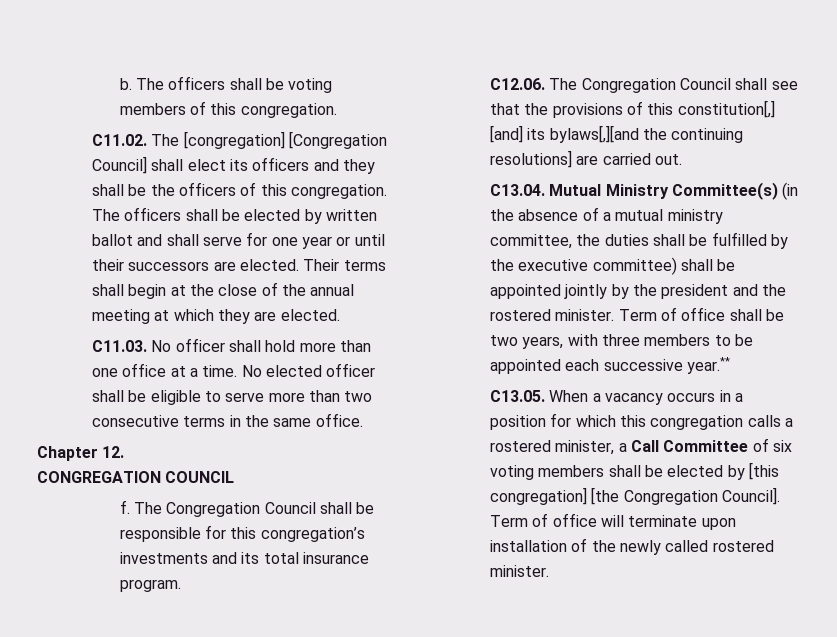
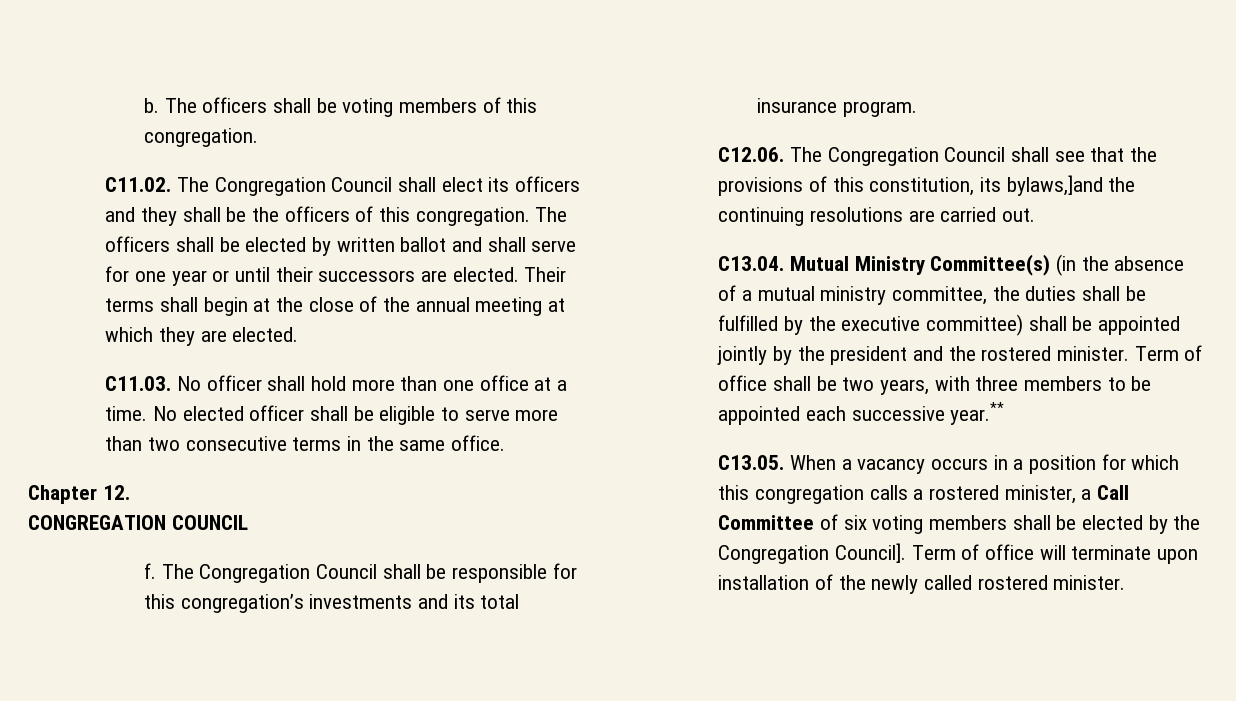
[183,131,388,149] [92,156,148,174] [congregation] [Congregation Council] -> [214,177,393,196] Congregation Council
[677,100,775,118] [490,125,639,143] constitution[,] [and] its bylaws[,][and -> [869,175,1103,196] constitution, its bylaws,]and
[490,150,573,168] resolutions] -> [810,207,904,222] resolutions
[749,462,780,480] [490,487,620,505] [this congregation] [the -> [1173,515,1201,530] the

